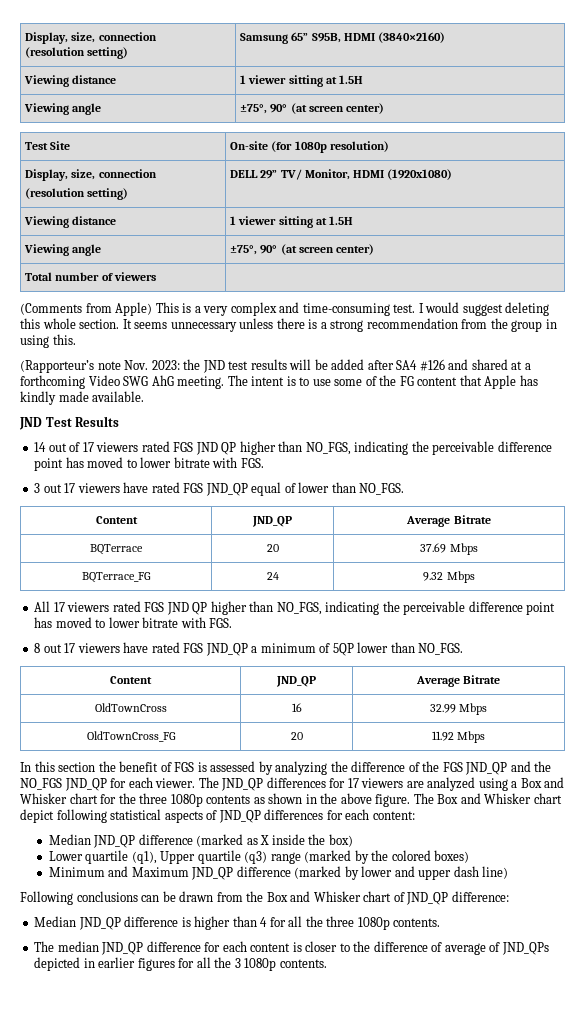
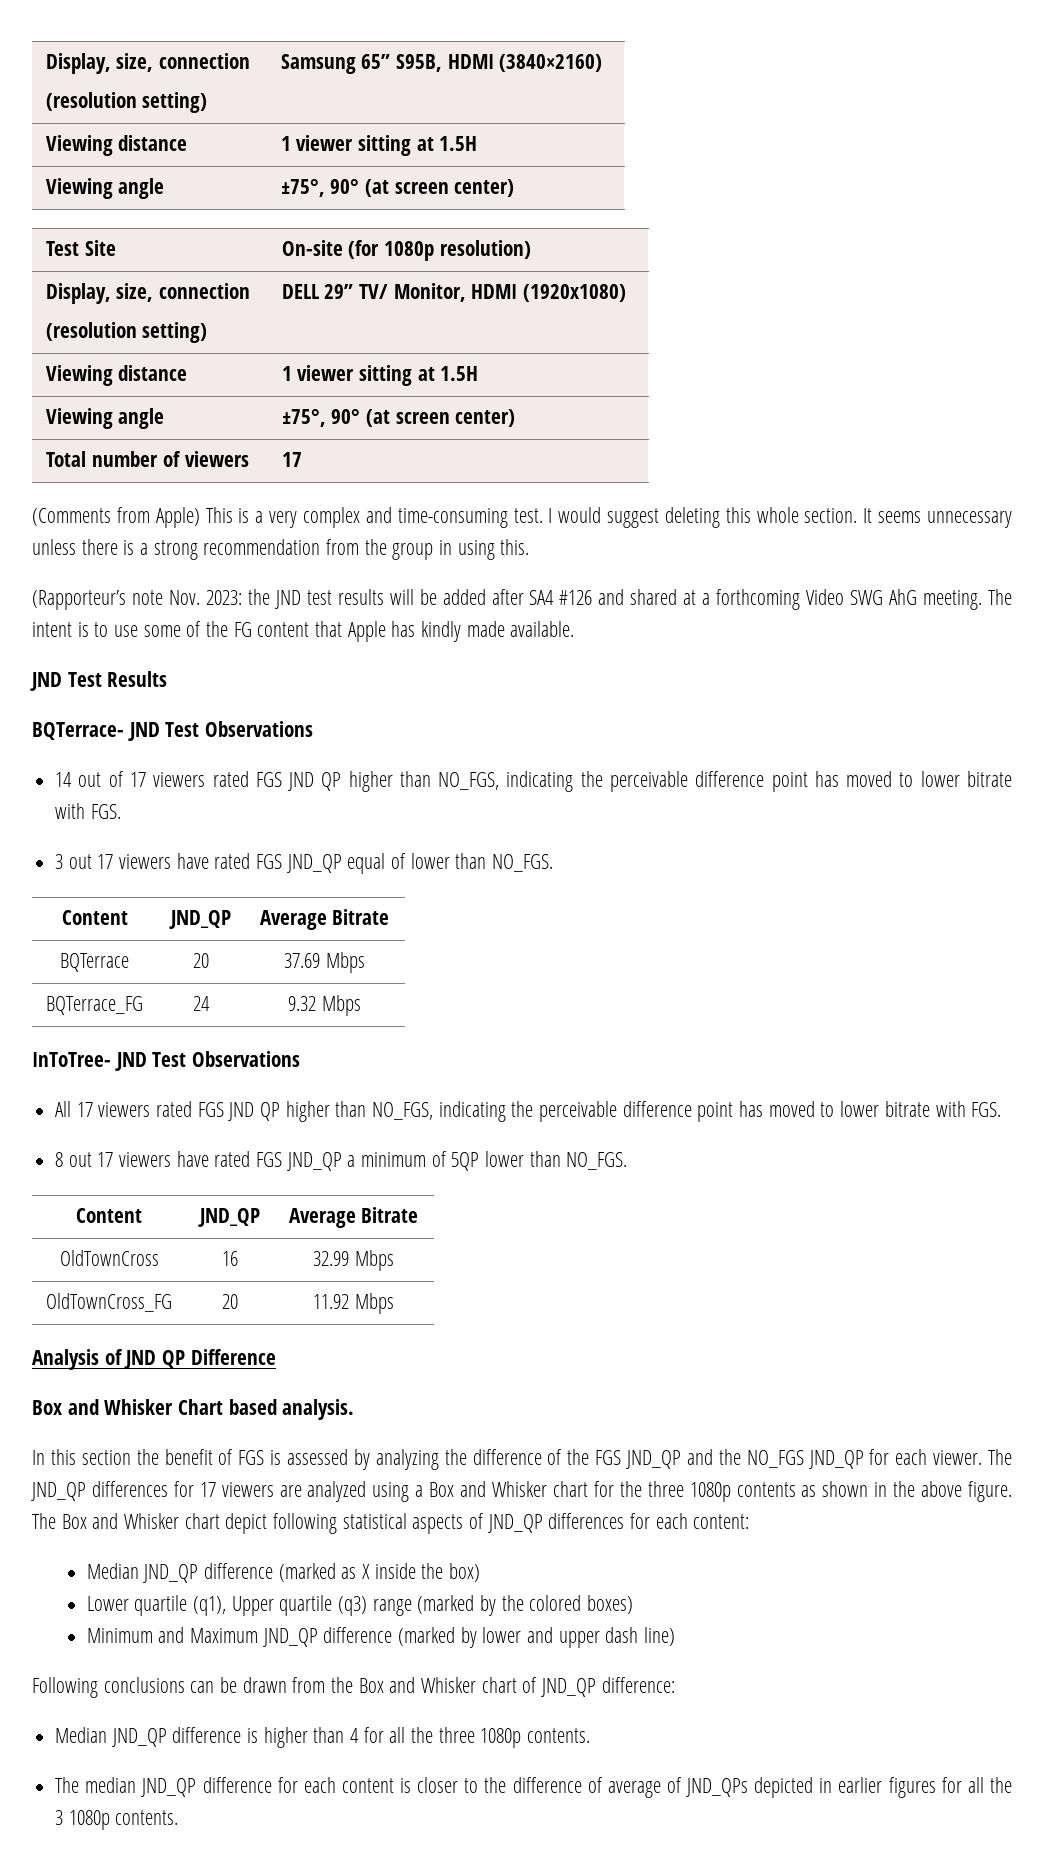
(156, 276) none -> [281,452,302,467] 17
(120, 421) none -> [32,721,313,741] // BQTerrace- JND Test Observations
(475, 577) none -> [32,1051,300,1071] // InToTree- JND Test Observations
(486, 737) none -> [32,1349,276,1370] [32,1399,355,1420] // Analysis of JND QP Difference // Box and Whisker Chart based analysis.

